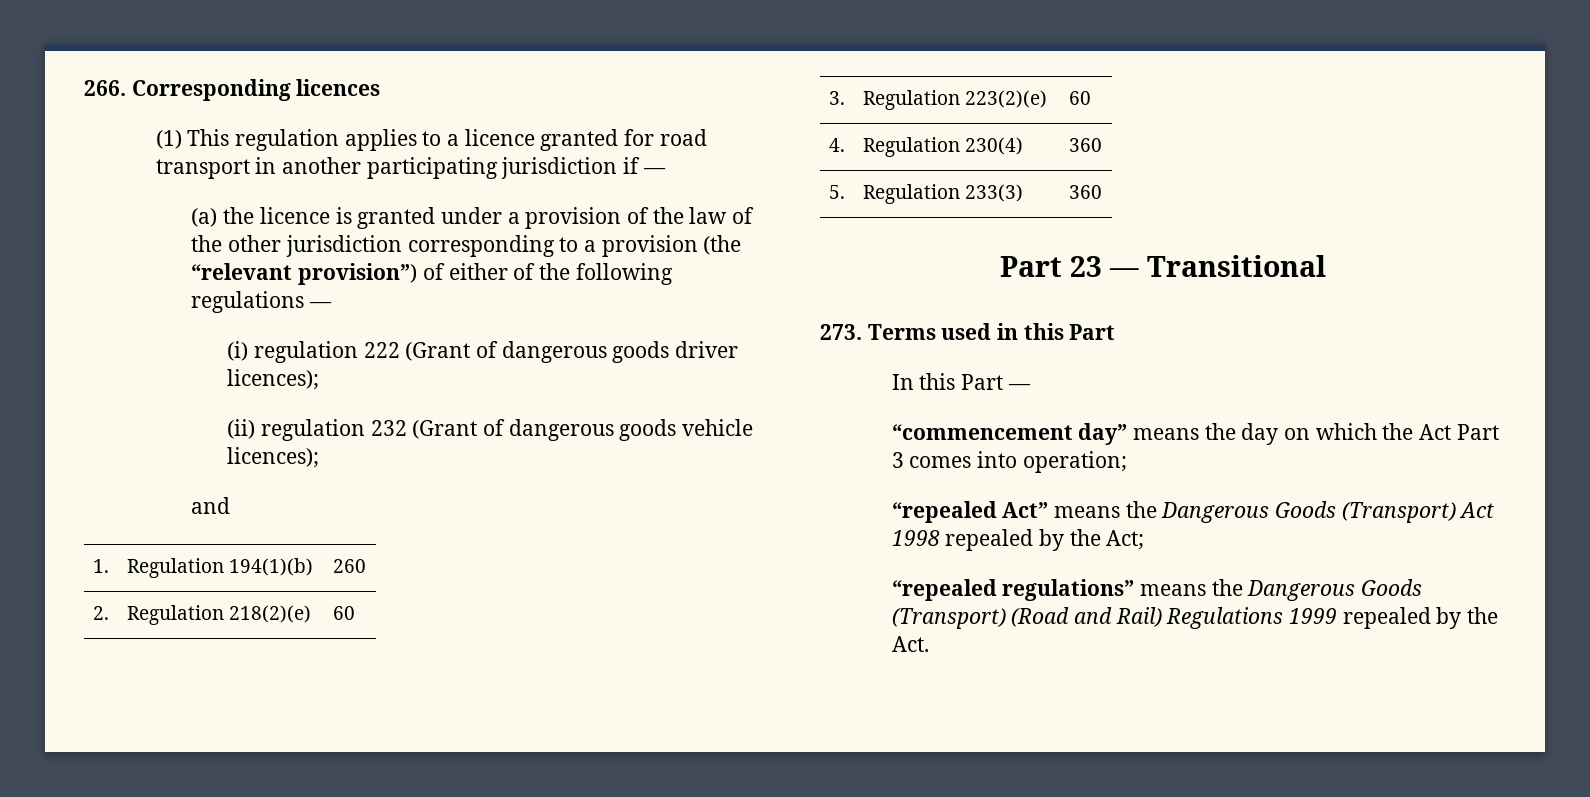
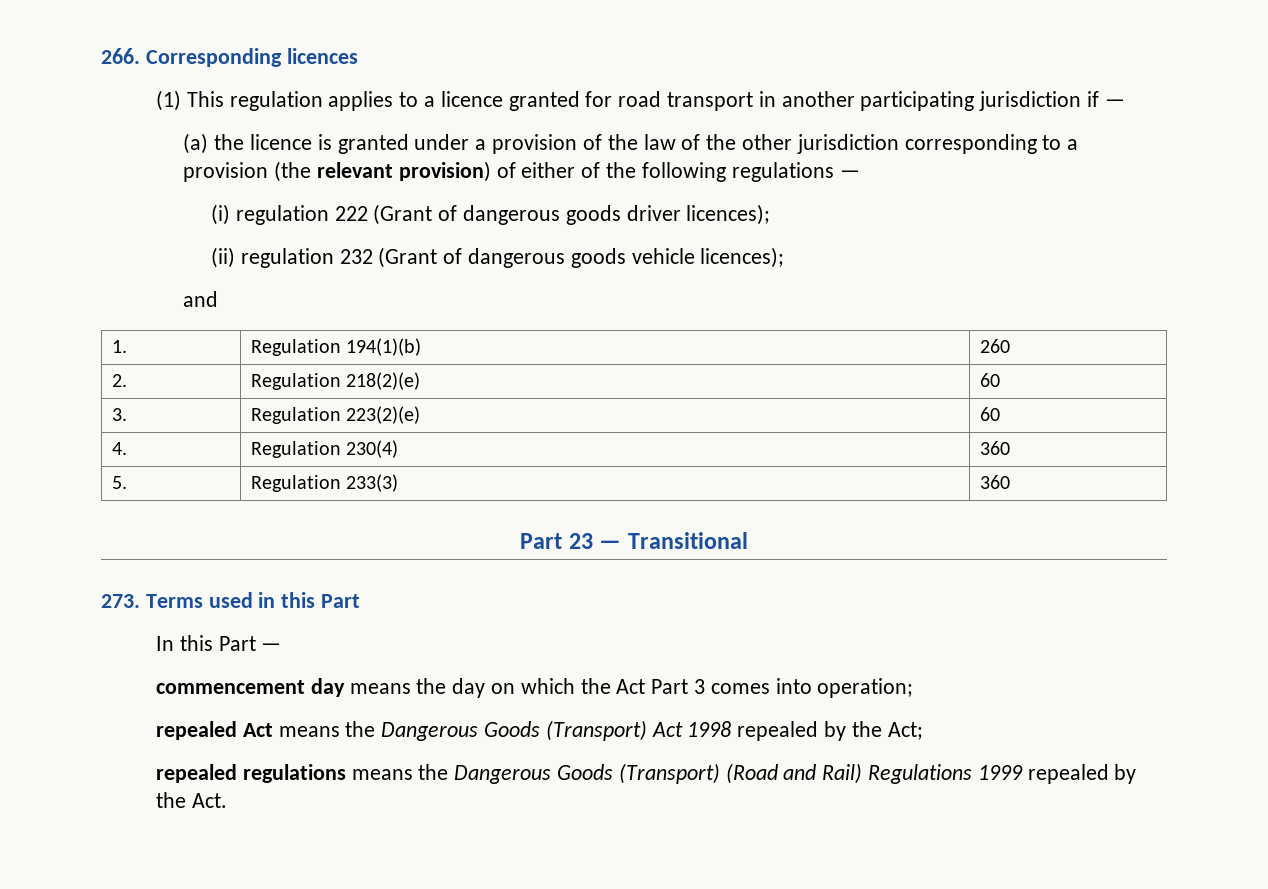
[191,263,418,285] “relevant provision”) -> [317,161,491,182] relevant provision)
[891,423,1128,445] “commencement day” -> [155,678,345,697] commencement day
[891,501,1049,523] “repealed Act” -> [155,721,273,740] repealed Act
[891,579,1135,601] “repealed regulations” -> [155,764,346,783] repealed regulations

